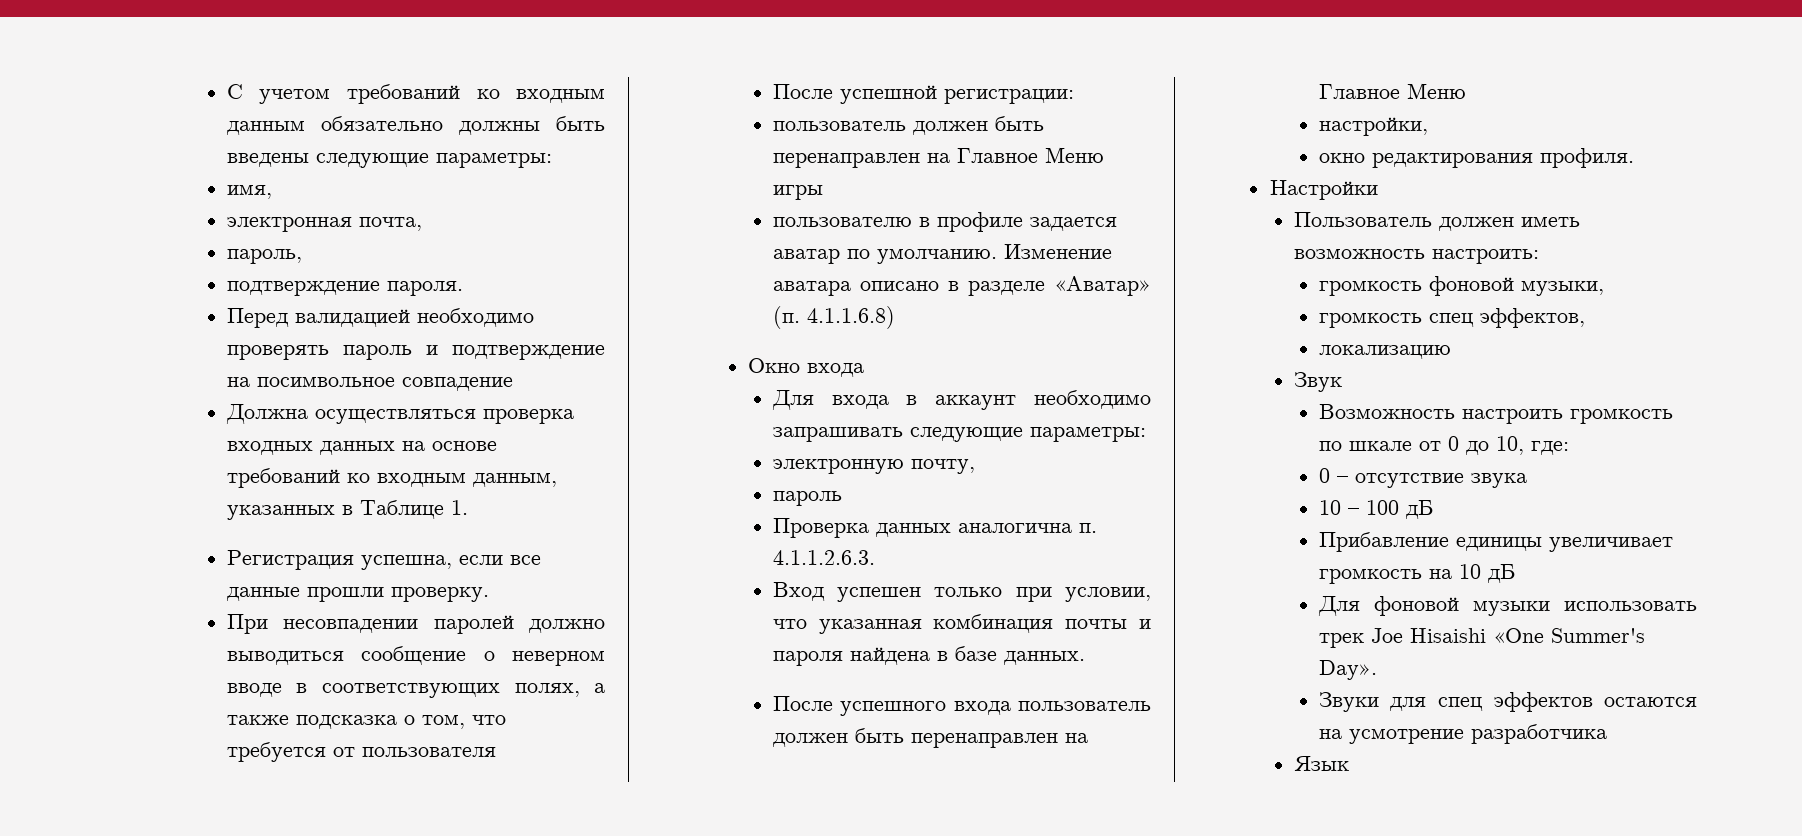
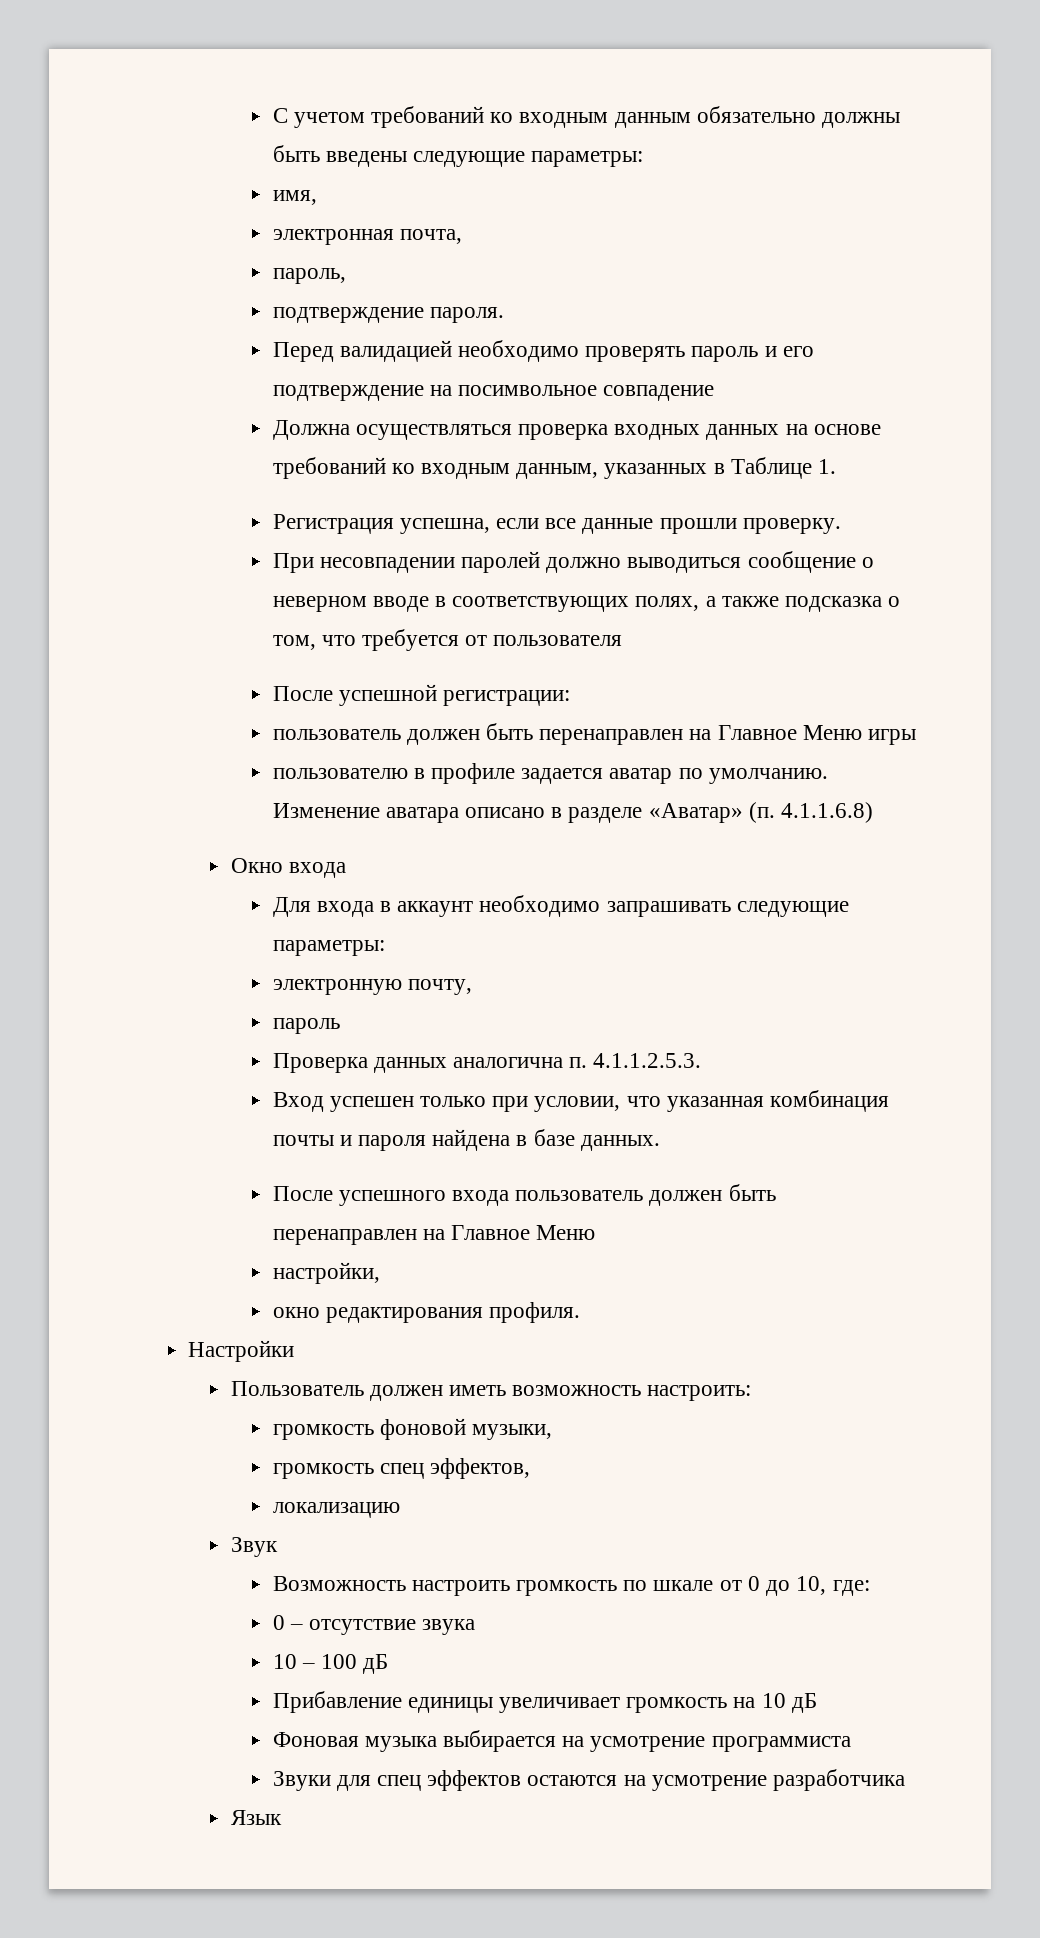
(438, 350) none -> [782,346,814,357] его
[772,550,875,565] 4.1.1.2.6.3. -> [593,1053,702,1068] 4.1.1.2.5.3.
[1317,596,1697,616] [1318,628,1645,648] [1318,660,1377,680] Для фоновой музыки использовать трек Joe Hisaishi «One Summer's Day». -> [272,1730,851,1752] Фоновая музыка выбирается на усмотрение программиста

